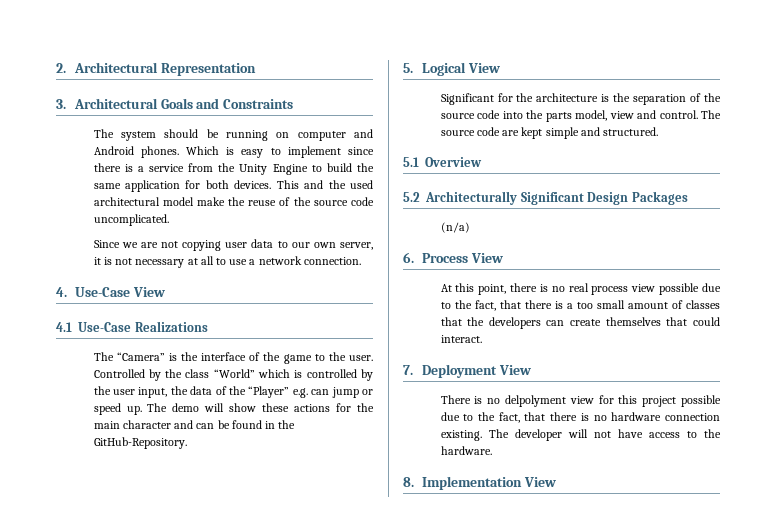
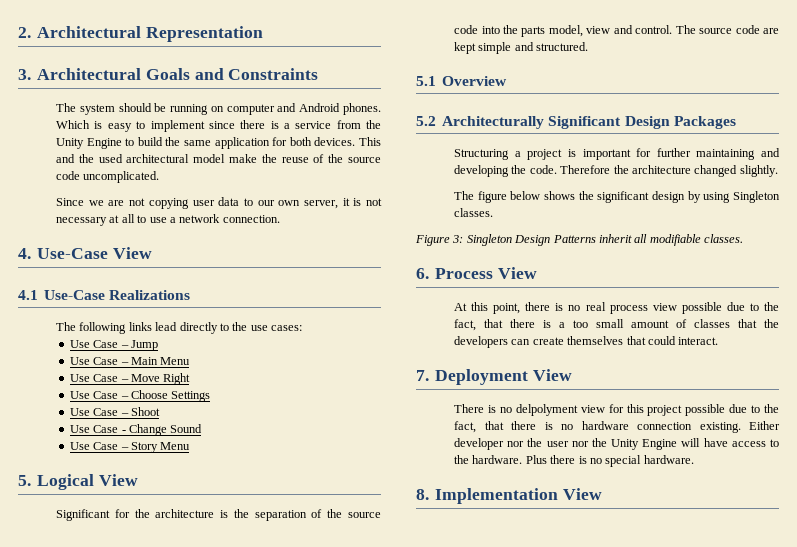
[116,352,373,364] [93,369,373,381] [93,386,373,398] [93,403,374,415] [93,420,296,429] [93,437,187,449] “Camera” is the interface of the game to the user. Controlled by the class “World” which is controlled by the user input, the data of the “Player” e.g. can jump or speed up. The demo will show these actions for the main character and can be found in the GitHub-Repository. -> [79,322,303,334] [69,340,158,351] [69,357,191,365] [69,373,191,385] [69,390,211,402] [69,407,160,416] [69,424,203,436] [69,442,191,453] following links lead directly to the use cases: // Use Case – Jump // Use Case – Main Menu // Use Case – Move Right // Use Case – Choose Settings // Use Case – Shoot // Use Case - Change Sound // Use Case – Story Menu
[440,222,470,233] (n/a) -> [454,148,780,160] [454,165,778,177] [454,191,780,203] [454,208,494,217] [415,234,743,246] Structuring a project is important for further maintaining and developing the code. Therefore the architecture changed slightly. // The figure below shows the significant design by using Singleton classes. // Figure 3: Singleton Design Patterns inherit all modifiable classes.
[488,429,611,441] The developer will not -> [749,421,780,430] [454,438,701,450] Either developer nor the user nor the Unity Engine will
(492, 450) none -> [525,455,694,467] Plus there is no special hardware.

